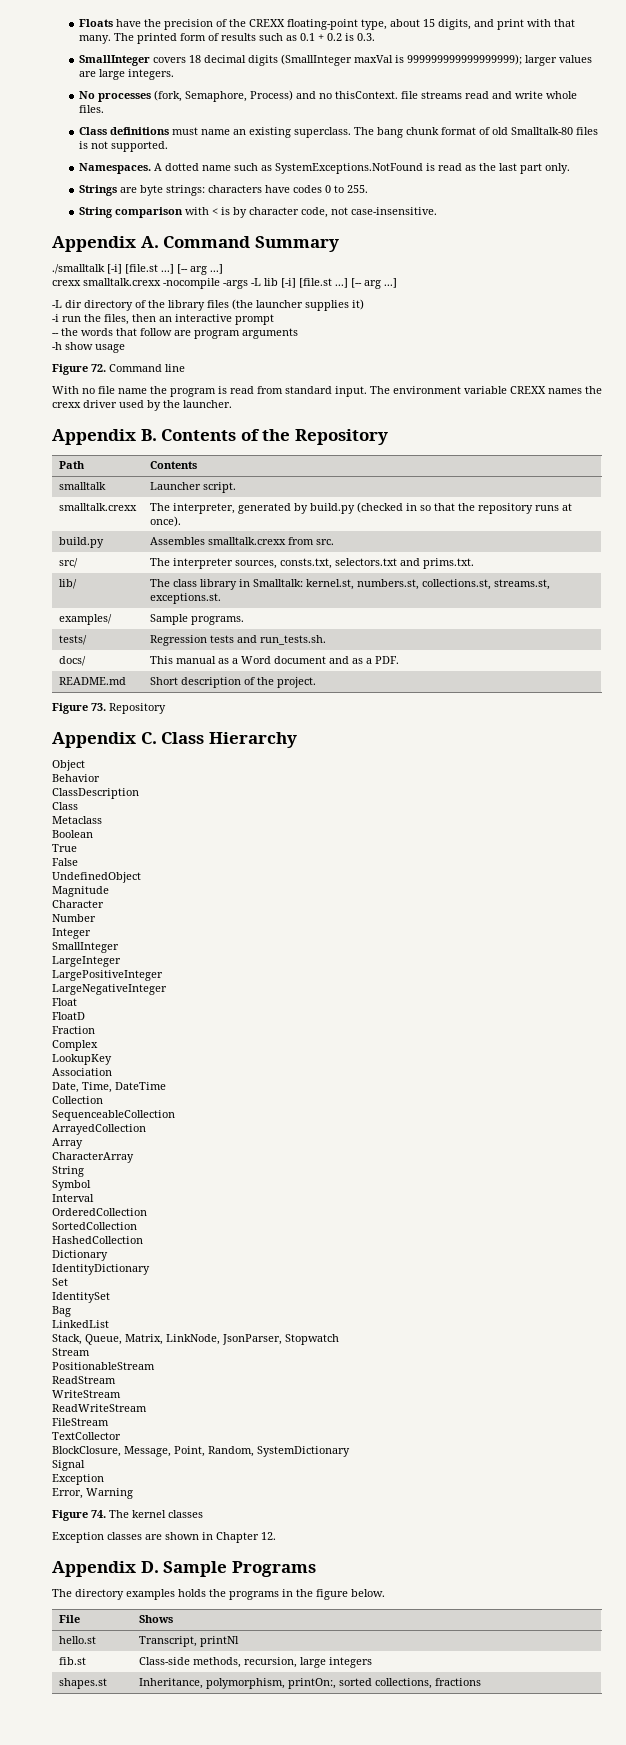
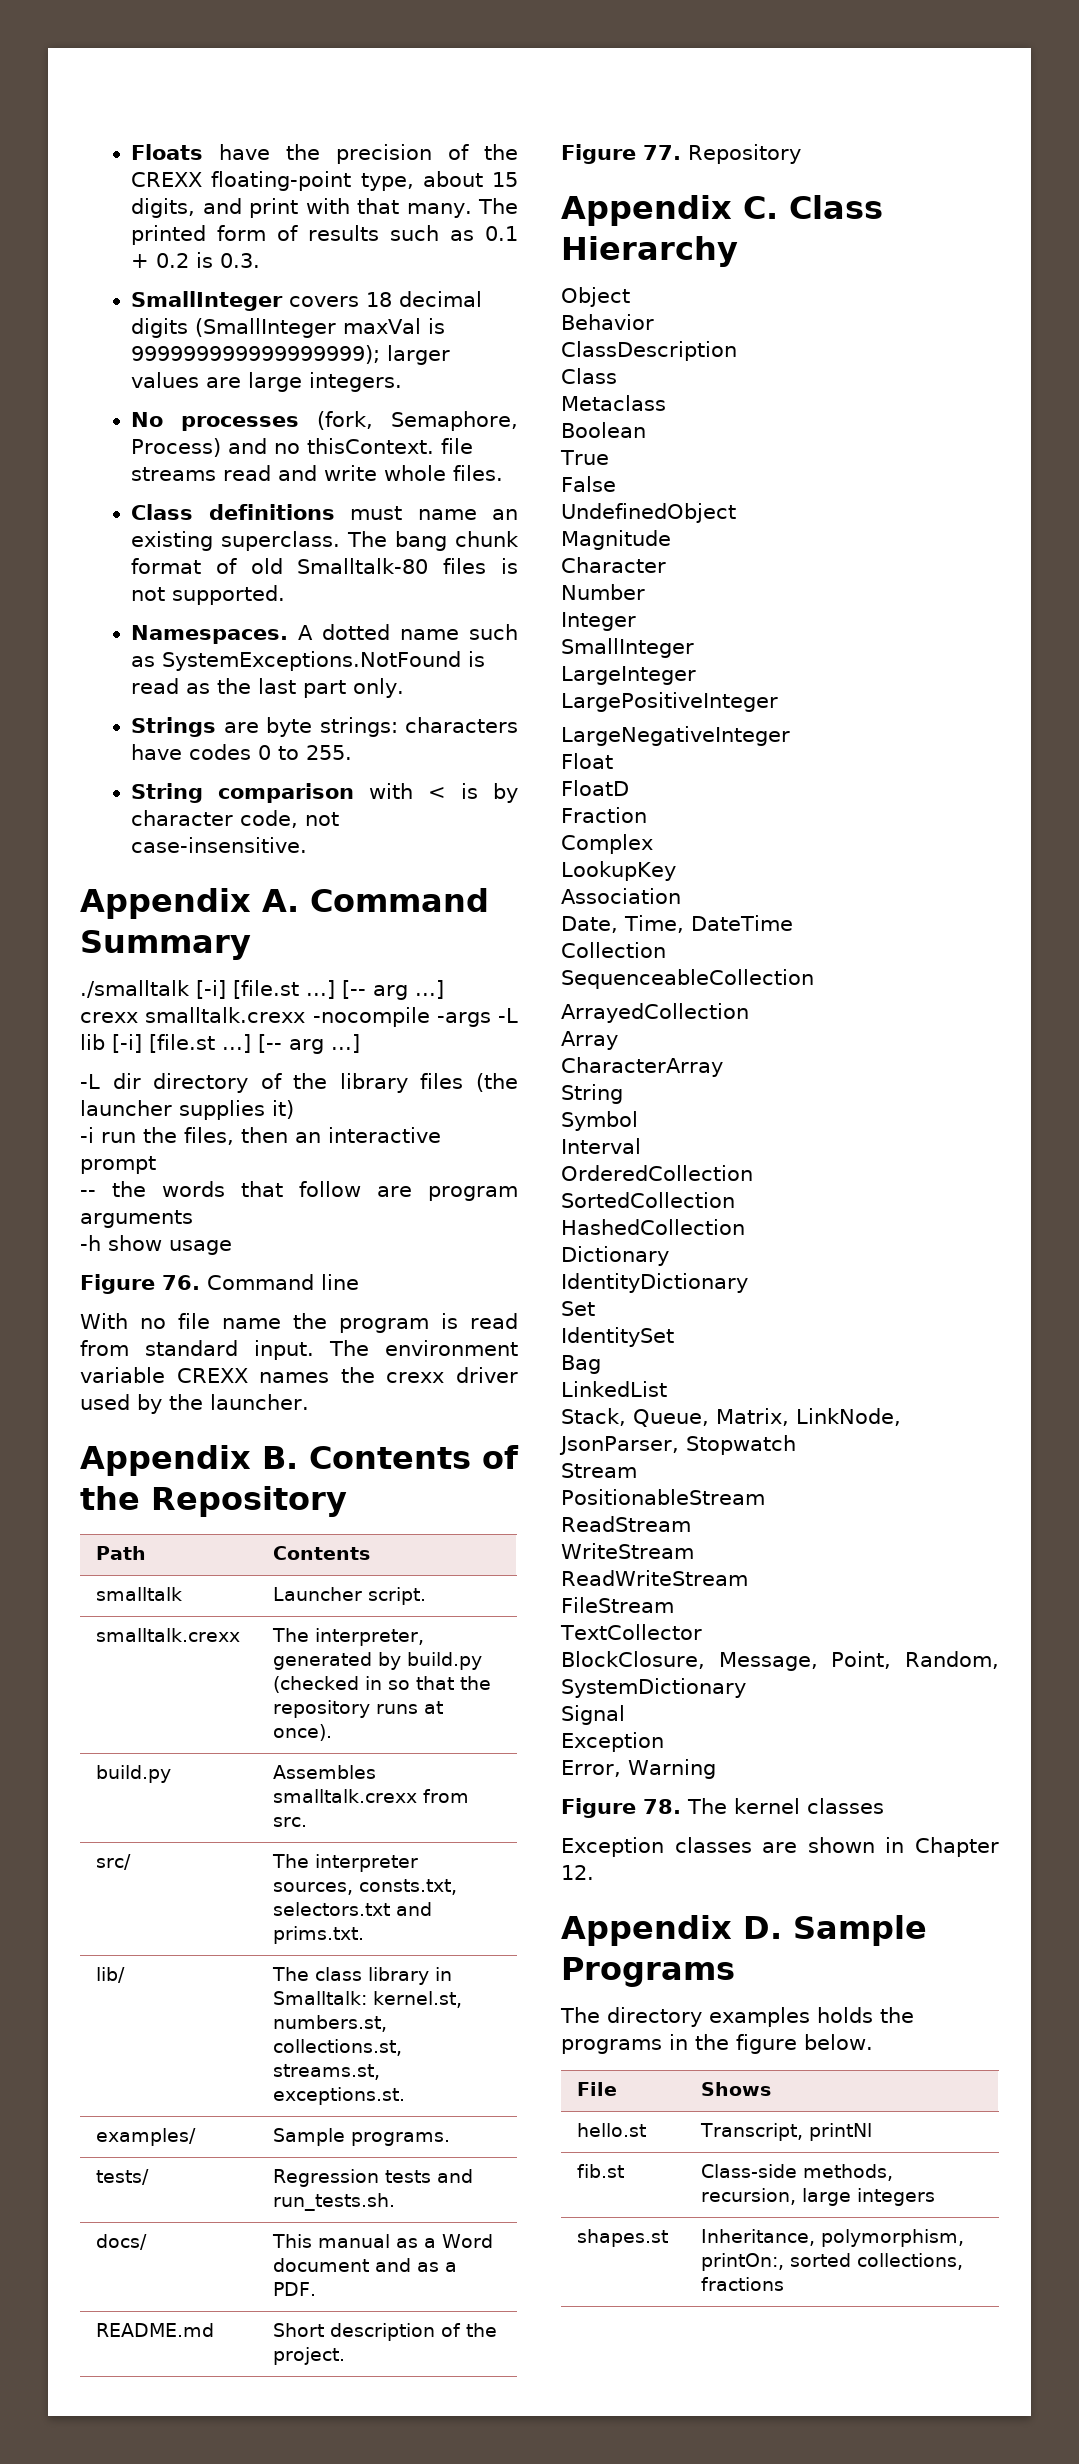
[91,364,106,372] 72. -> [162,1275,200,1290] 76.
[91,703,106,711] 73. -> [643,145,681,160] 77.
[91,1510,106,1518] 74. -> [643,1799,681,1814] 78.

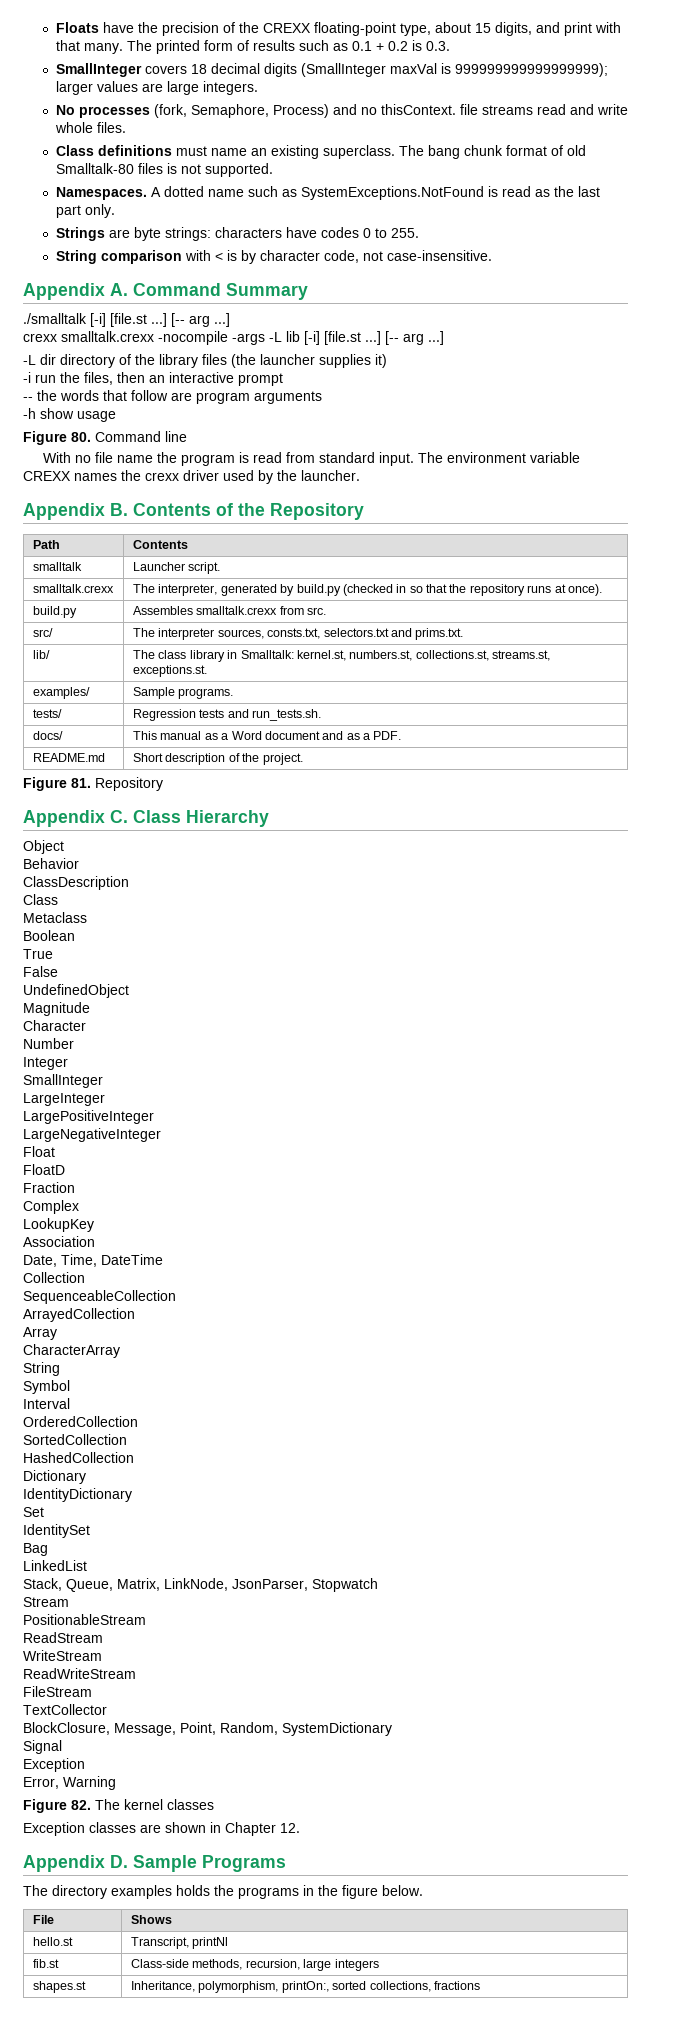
[162,1275,200,1290] 76. -> [71,432,91,442] 80.
[643,145,681,160] 77. -> [71,778,91,788] 81.
[643,1799,681,1814] 78. -> [71,1800,91,1810] 82.

